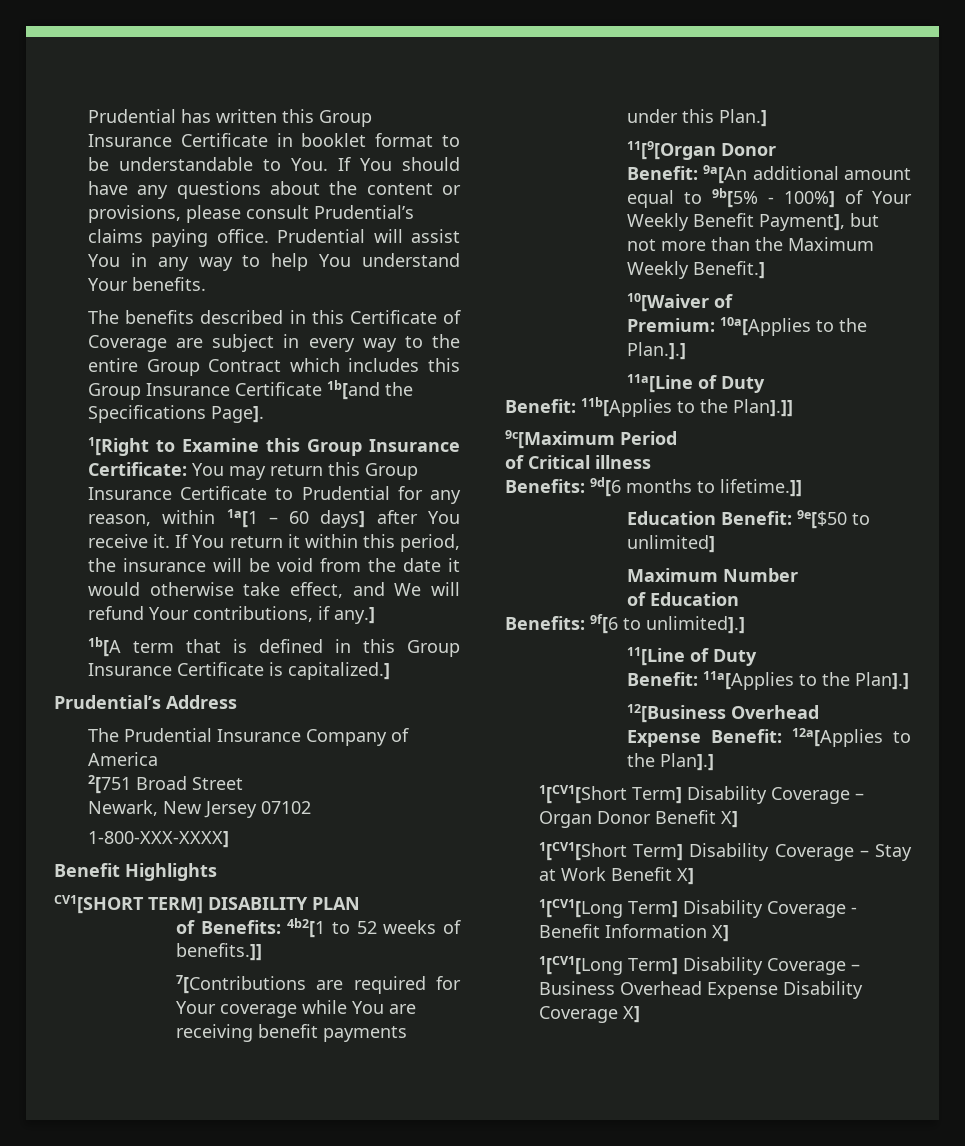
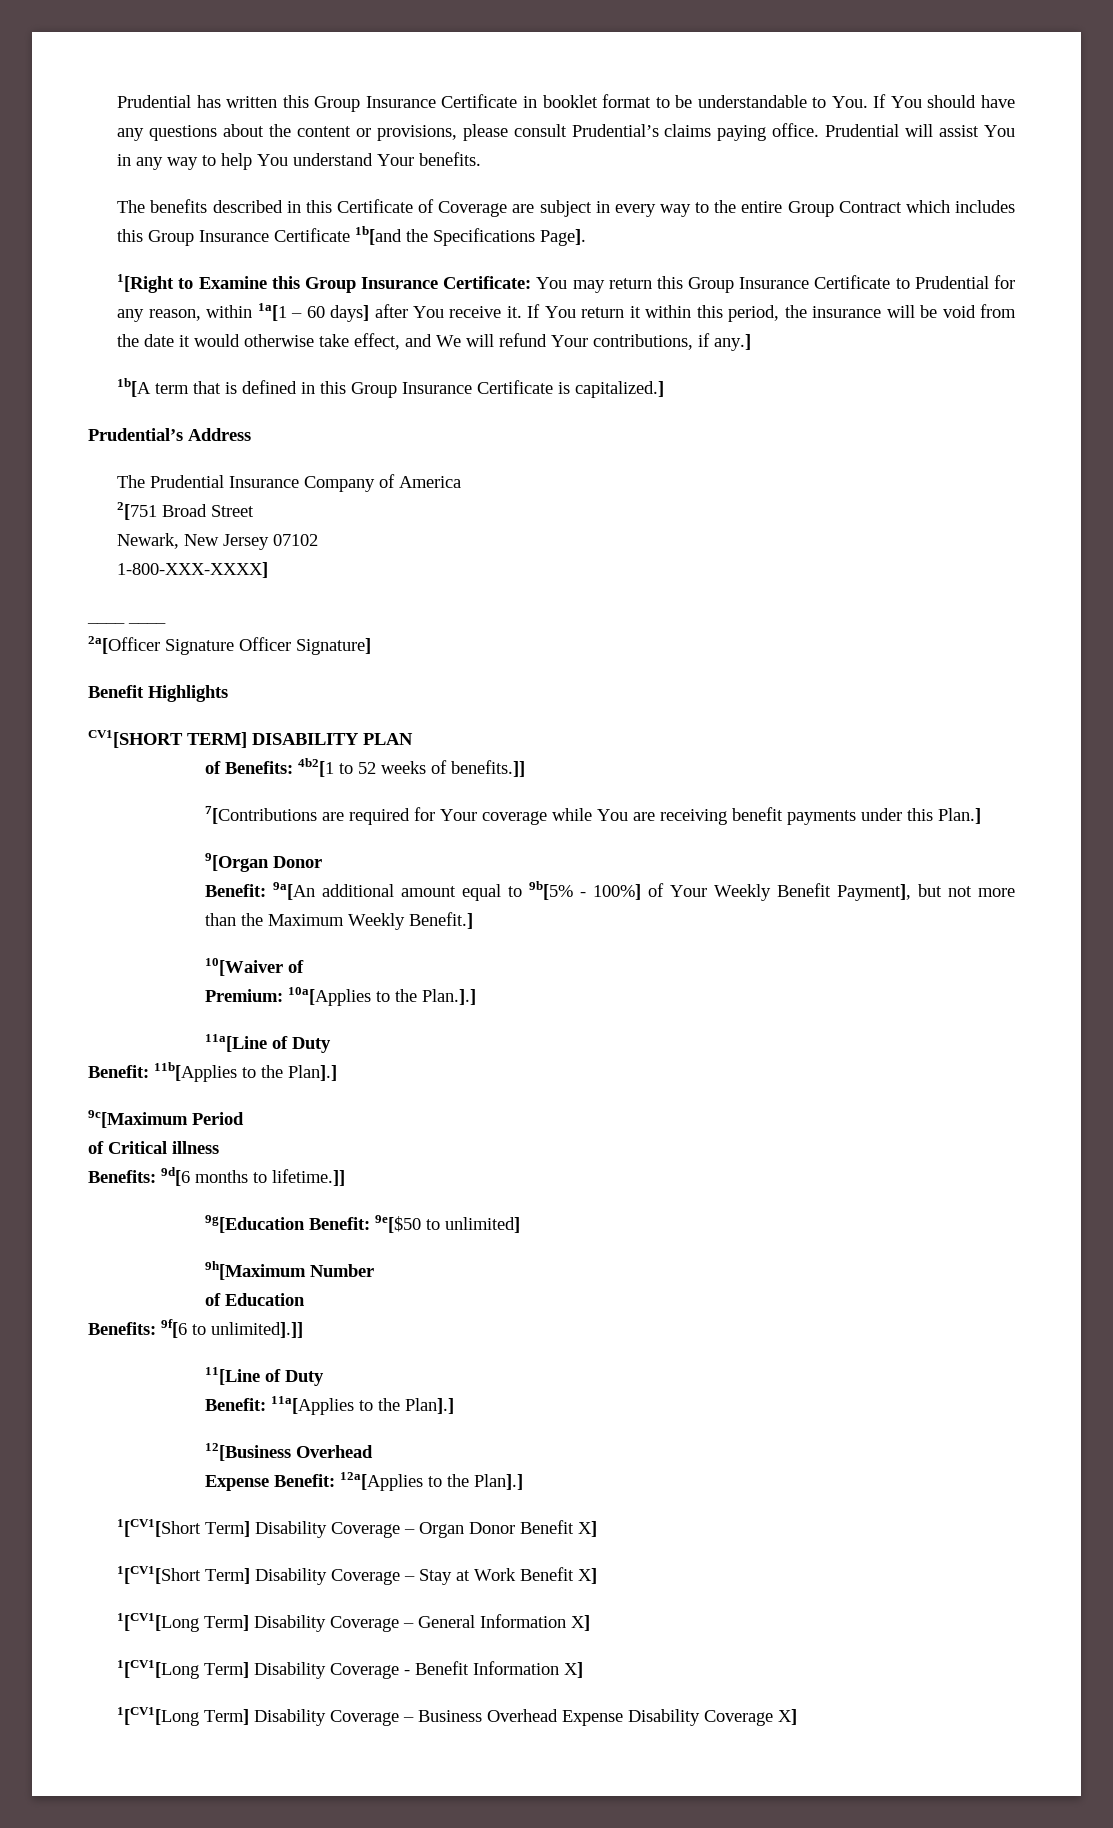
(230, 839) none -> [87,622,166,624] [88,636,371,655] // ____ ____ // 2a[Officer Signature Officer Signature]
[626,141,716,160] 11[9[Organ -> [204,853,269,872] 9[Organ
[733,399,793,417] Plan].]] -> [288,1065,337,1081] Plan].]
[626,511,716,525] Education -> [204,1215,305,1233] 9g[Education
[626,568,718,582] Maximum -> [204,1261,306,1280] 9h[Maximum
[646,616,745,634] unlimited].] -> [211,1322,303,1338] unlimited].]]
(695, 876) none -> [117,1613,591,1632] // 1[CV1[Long Term] Disability Coverage – General Information X]

